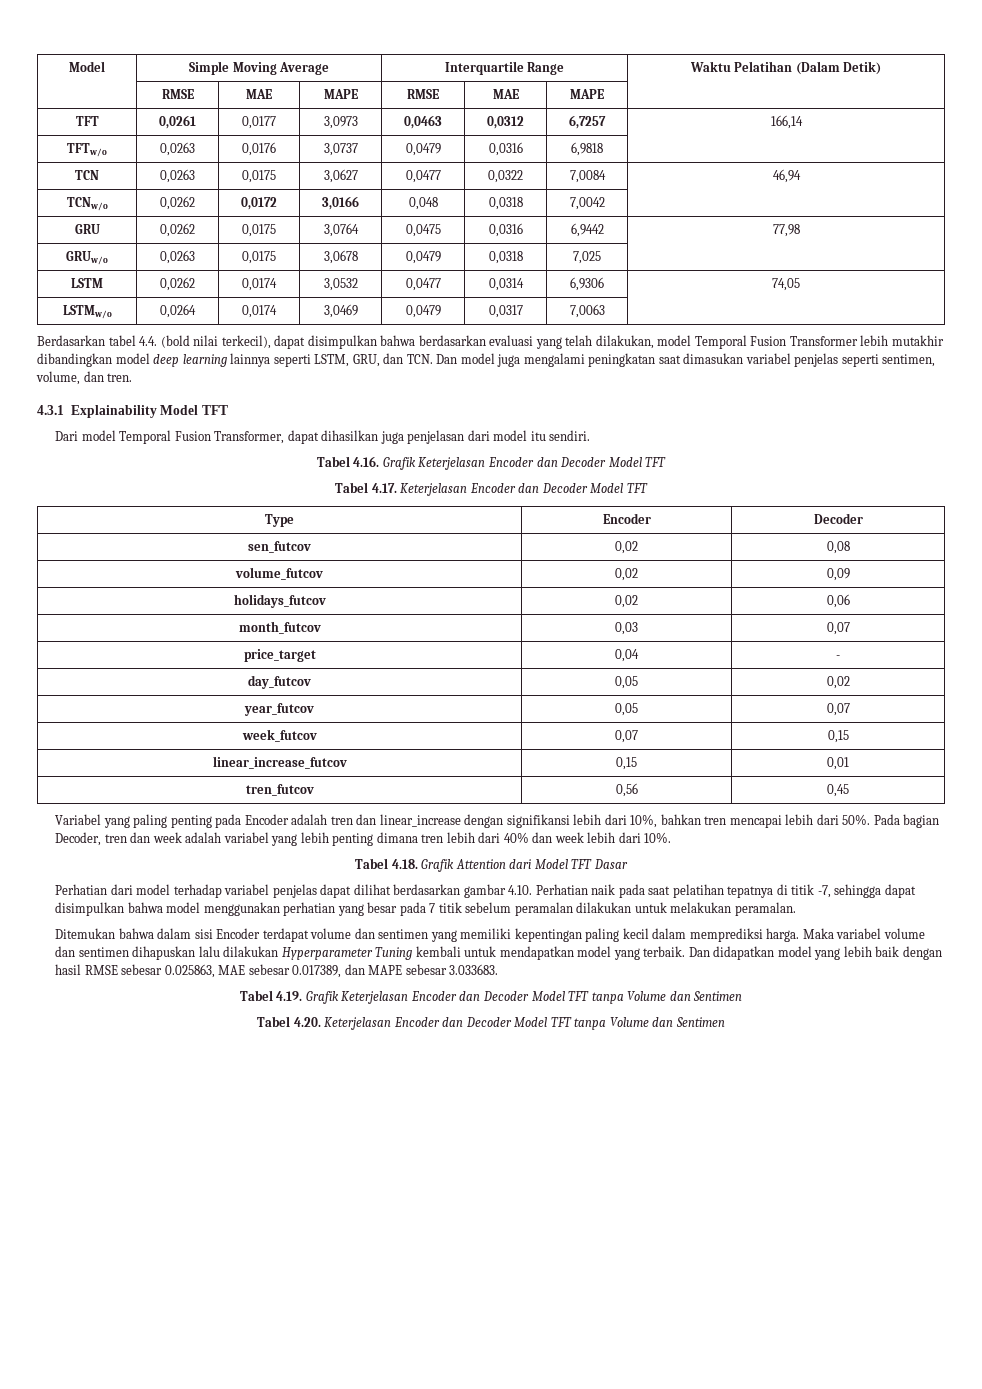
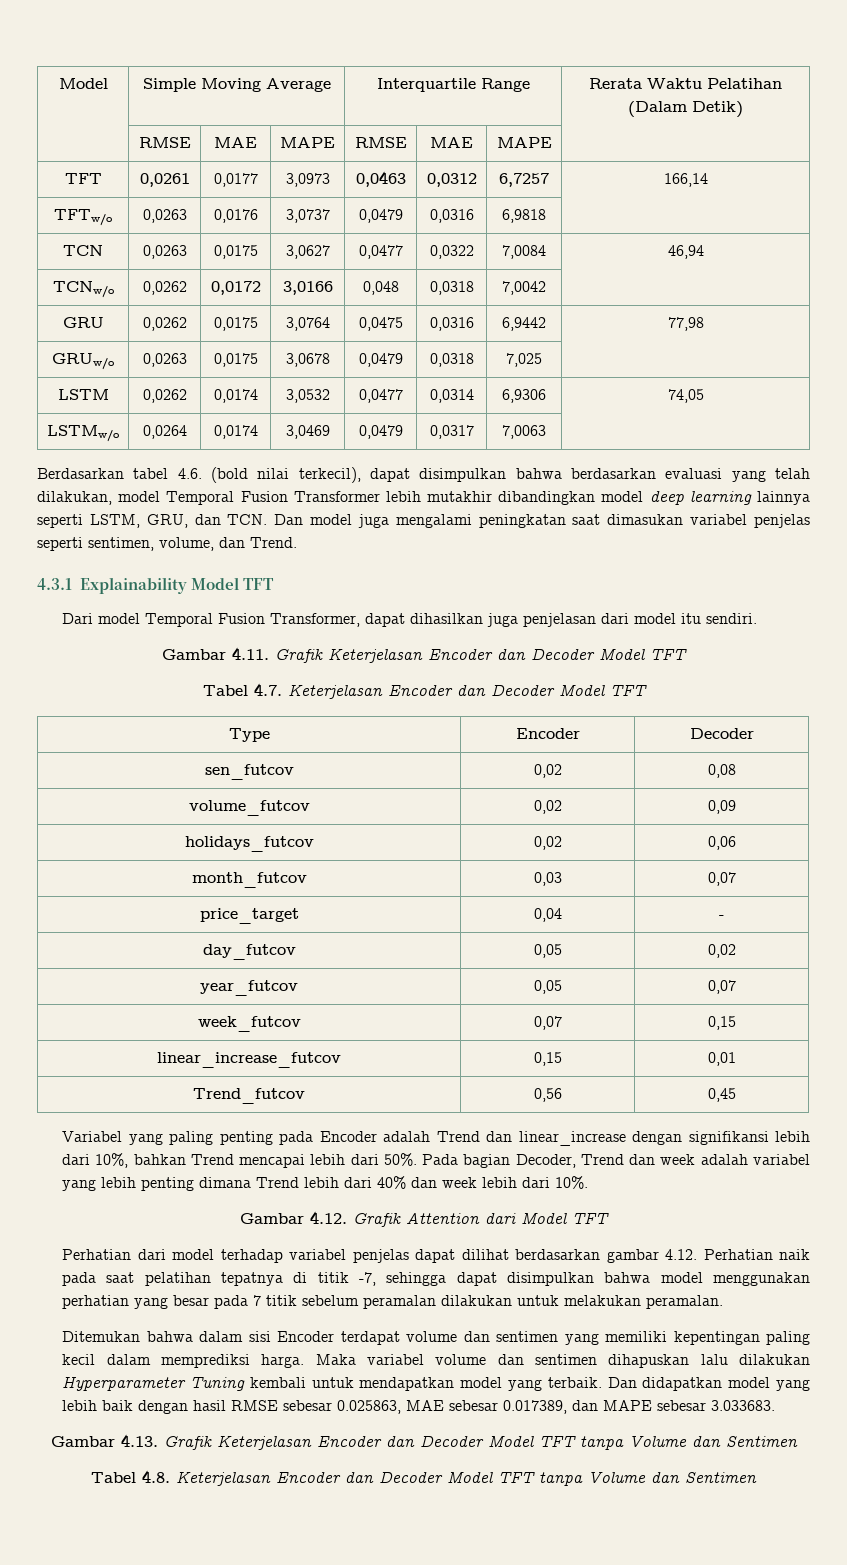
(565, 68) none -> [589,78,642,89] Rerata
[139,336,158,346] 4.4. -> [177,468,202,479] 4.6.
[107,373,133,382] tren. -> [250,537,297,548] Trend.
[316,456,380,467] Tabel 4.16. -> [162,647,269,660] Gambar 4.11.
[371,483,397,493] 4.17. -> [253,683,282,696] 4.7.
[245,784,314,796] tren_futcov -> [193,1088,305,1104] Trend_futcov
[330,816,353,825] tren -> [436,1131,480,1142] Trend
[704,816,727,825] tren -> [190,1154,234,1165] Trend
[104,834,127,843] tren -> [580,1154,624,1165] Trend
[421,834,444,843] tren -> [256,1177,300,1188] Trend
[355,858,418,869] Tabel 4.18. -> [240,1211,347,1224] Gambar 4.12.
[593,859,628,869] Dasar -> (609, 1218) none
[508,885,533,895] 4.10. -> [665,1249,698,1260] 4.12.
[239,990,303,1001] Tabel 4.19. -> [50,1434,158,1447] Gambar 4.13.
[293,1017,321,1027] 4.20. -> [142,1470,170,1483] 4.8.

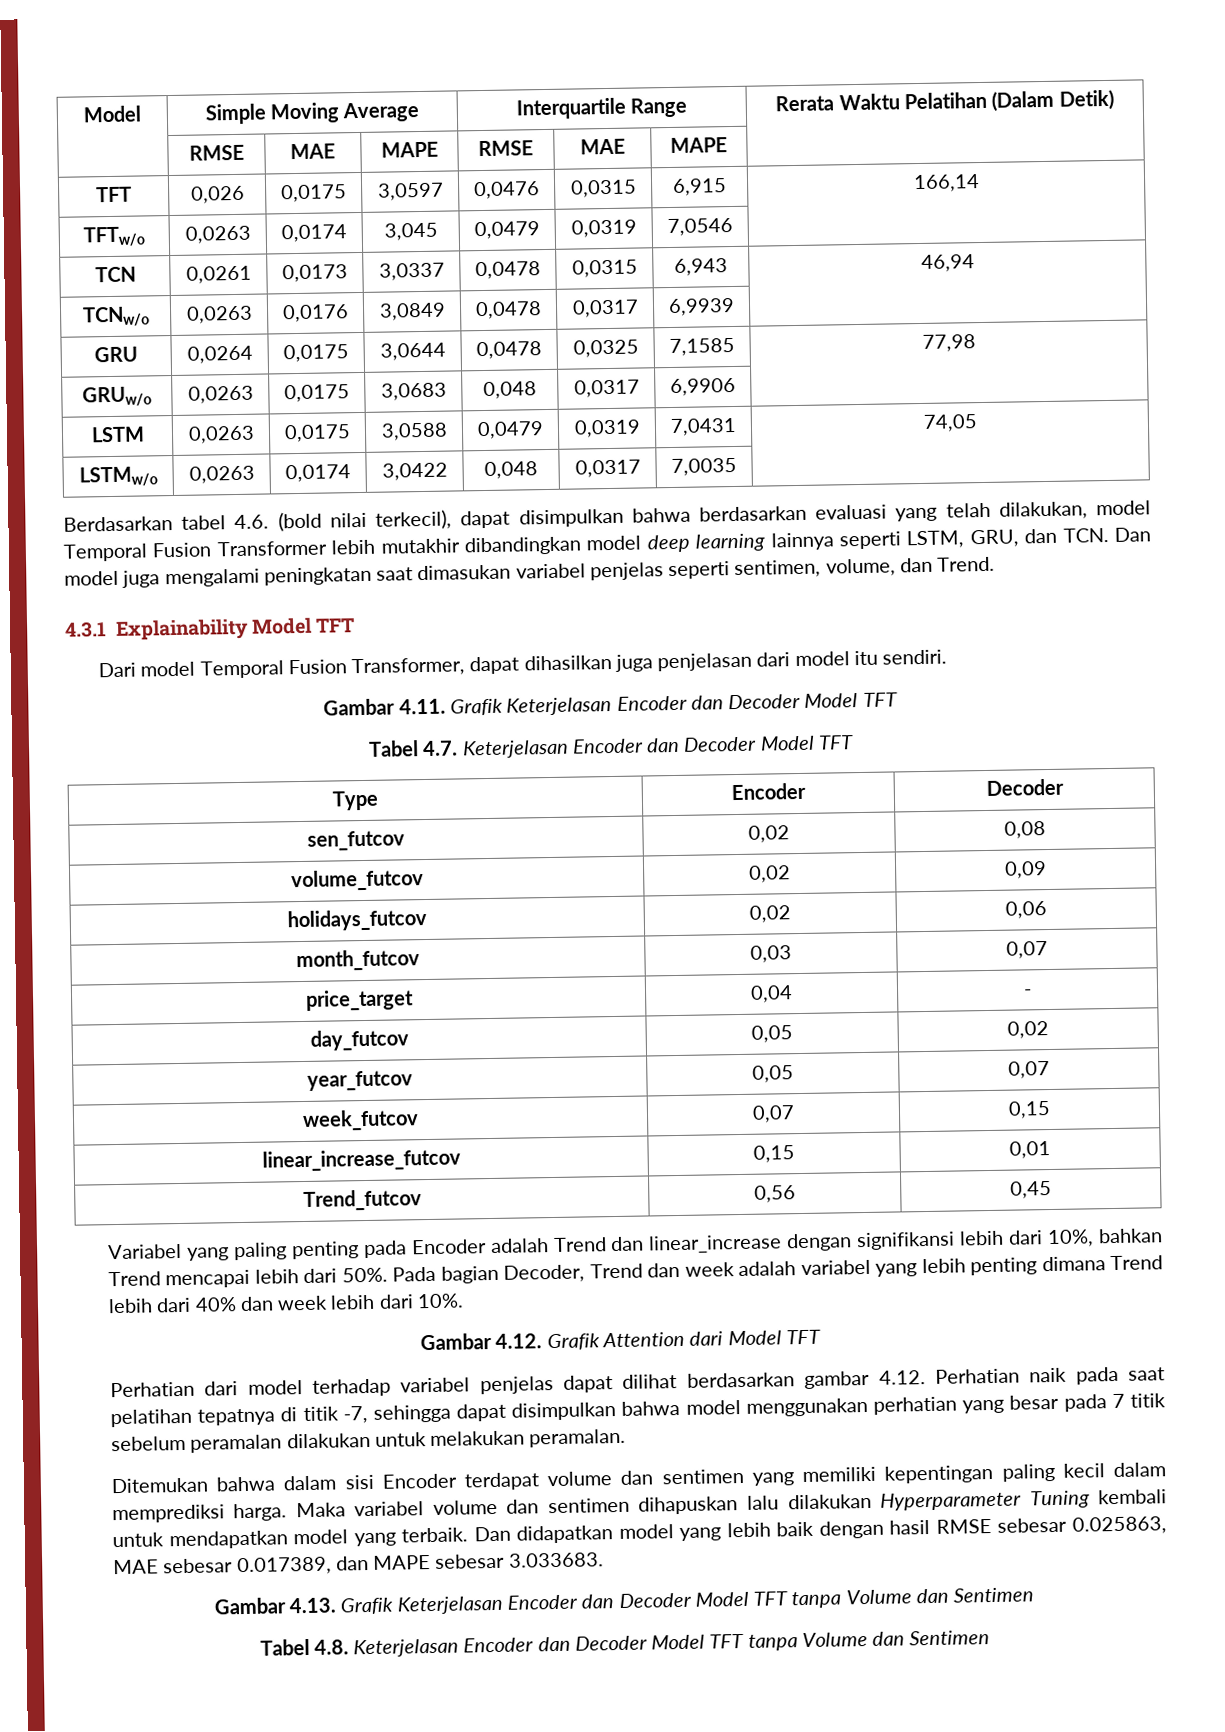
[139,173,190,187] [213,173,258,187] [285,173,330,187] [355,171,406,187] [426,173,477,187] [499,173,549,187] 0,0261 | 0,0177 | 3,0973 | 0,0463 | 0,0312 | 6,7257 -> [190,185,245,204] [281,184,347,203] [377,182,444,201] [473,181,540,200] [569,179,637,198] [672,178,727,196] 0,026 | 0,0175 | 3,0597 | 0,0476 | 0,0315 | 6,915
[213,209,258,223] [285,209,330,223] [358,209,403,223] [429,209,474,223] [502,209,546,223] 0,0176 | 3,0737 | 0,0479 | 0,0316 | 6,9818 -> [281,224,347,243] [383,222,438,241] [473,221,540,240] [570,219,637,238] [667,217,733,237] 0,0174 | 3,045 | 0,0479 | 0,0319 | 7,0546
[142,245,187,259] [213,245,258,259] [285,245,330,259] [358,245,403,259] [429,245,474,259] [502,245,546,259] [667,245,704,259] [52,281,114,298] [142,281,187,295] [210,281,261,295] [282,281,333,295] [362,281,399,295] [429,281,474,295] [502,281,546,295] 0,0263 | 0,0175 | 3,0627 | 0,0477 | 0,0322 | 7,0084 | 46,94 // TCNw/o | 0,0262 | 0,0172 | 3,0166 | 0,048 | 0,0318 | 7,0042 -> [185,265,252,284] [282,264,348,283] [378,262,445,281] [474,261,541,280] [571,259,638,278] [674,258,728,276] [920,254,975,272] [81,306,150,327] [185,305,253,324] [282,304,349,323] [378,302,446,321] [474,301,542,320] [571,299,639,318] [668,297,735,317] 0,0261 | 0,0173 | 3,0337 | 0,0478 | 0,0315 | 6,943 | 46,94 // TCNw/o | 0,0263 | 0,0176 | 3,0849 | 0,0478 | 0,0317 | 6,9939
[142,317,187,331] [213,317,258,331] [285,317,330,331] [358,317,403,331] [429,317,474,331] [502,317,546,331] 0,0262 | 0,0175 | 3,0764 | 0,0475 | 0,0316 | 6,9442 -> [186,345,253,364] [283,344,349,363] [379,342,446,361] [475,341,542,360] [572,339,639,358] [669,337,735,357] 0,0264 | 0,0175 | 3,0644 | 0,0478 | 0,0325 | 7,1585
[285,353,330,367] [358,353,403,367] [429,353,474,367] [506,353,542,367] [57,389,109,400] [142,389,187,403] [213,389,258,403] [285,389,330,403] [358,389,403,403] [429,389,474,403] [502,389,546,403] 3,0678 | 0,0479 | 0,0318 | 7,025 | // LSTM | 0,0262 | 0,0174 | 3,0532 | 0,0477 | 0,0314 | 6,9306 -> [380,382,447,401] [482,381,537,400] [573,379,640,398] [670,377,736,397] [90,426,145,443] [187,425,255,444] [284,424,351,443] [380,422,448,441] [476,421,544,440] [573,419,641,438] [670,417,737,437] 3,0683 | 0,048 | 0,0317 | 6,9906 | // LSTM | 0,0263 | 0,0175 | 3,0588 | 0,0479 | 0,0319 | 7,0431
[142,425,187,439] [213,425,258,439] [285,425,330,439] [358,425,403,439] [429,425,474,439] [502,425,546,439] 0,0264 | 0,0174 | 3,0469 | 0,0479 | 0,0317 | 7,0063 -> [188,465,255,484] [285,464,351,483] [381,462,448,481] [483,461,538,480] [574,459,641,478] [671,457,737,476] 0,0263 | 0,0174 | 3,0422 | 0,048 | 0,0317 | 7,0035

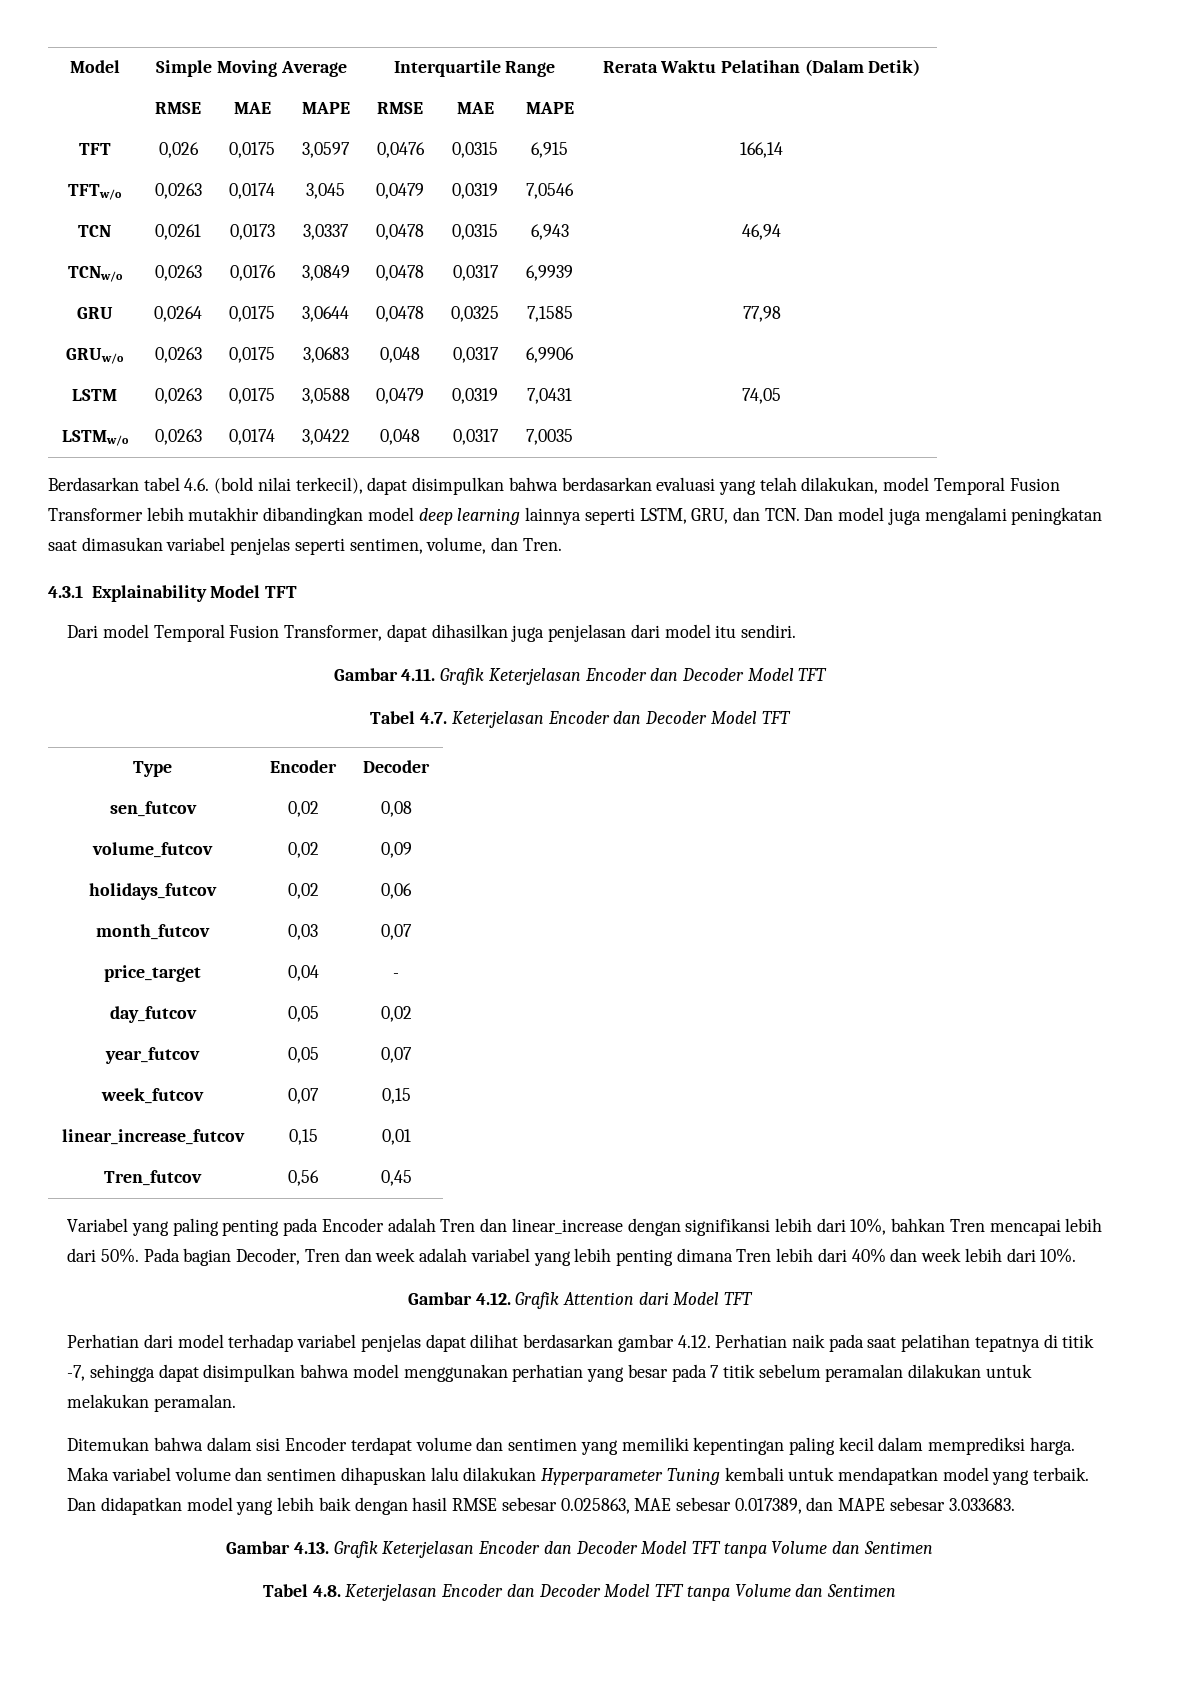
[937,556,996,572] Trend. -> [522,538,562,551] Tren.
[302,1189,422,1212] Trend_futcov -> [104,1170,202,1186] Tren_futcov
[552,1237,607,1253] Trend -> [440,1219,476,1232] Tren
[107,1271,161,1287] Trend -> [949,1219,985,1232] Tren
[589,1263,643,1279] Trend -> [304,1249,340,1262] Tren
[1109,1255,1163,1271] Trend -> [736,1249,772,1262] Tren

